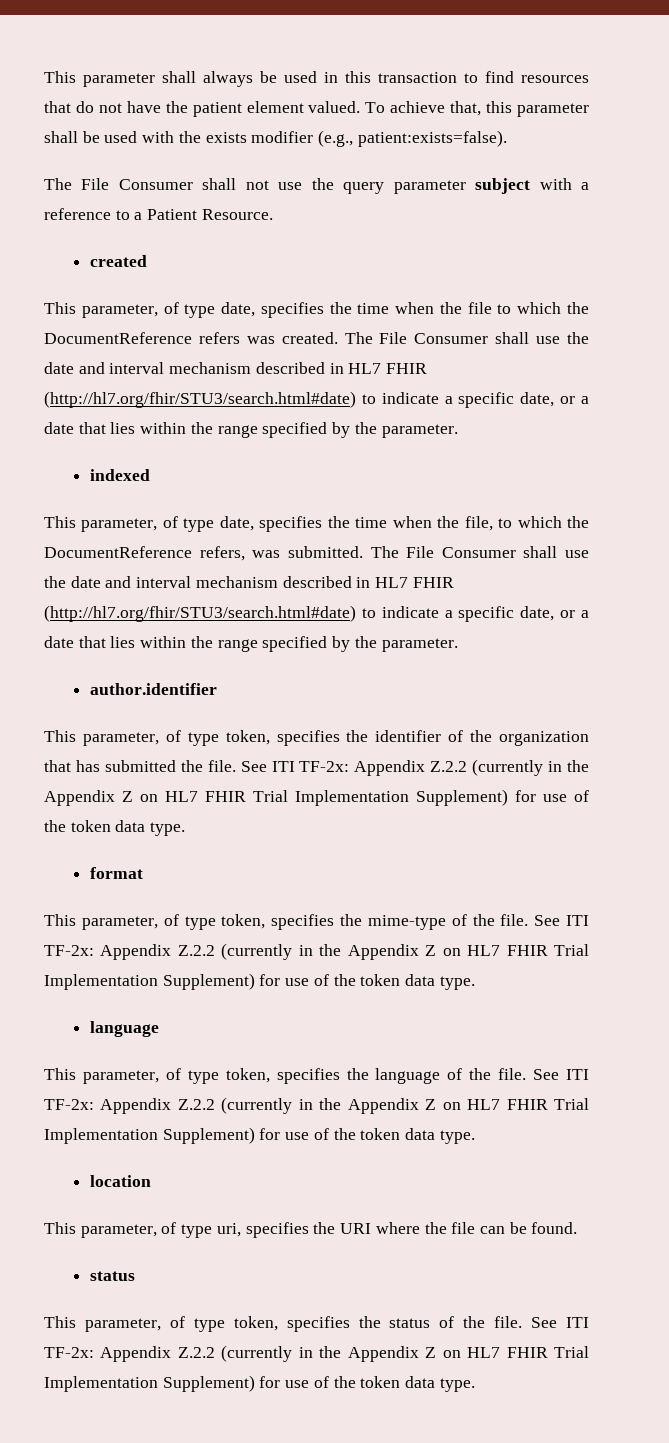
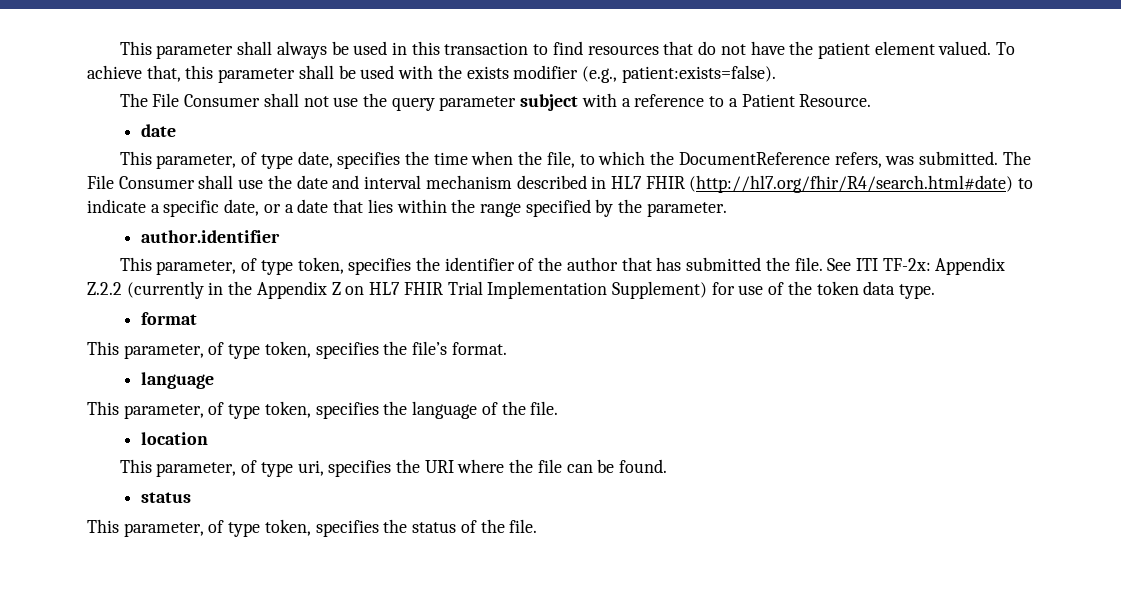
[89,255,147,267] [44,302,589,318] [44,332,590,344] [44,362,428,374] [44,391,589,408] [44,422,458,438] [89,469,150,481] created // This parameter, of type date, specifies the time when the file to which the DocumentReference refers was created. The File Consumer shall use the date and interval mechanism described in HL7 FHIR (http://hl7.org/fhir/STU3/search.html#date) to indicate a specific date, or a date that lies within the range specified by the parameter. // indexed -> [141,124,177,137] date
[44,605,356,622] (http://hl7.org/fhir/STU3/search.html#date) -> [689,175,1014,193] (http://hl7.org/fhir/R4/search.html#date)
[498,731,589,746] organization -> [566,257,618,271] author
[367,914,589,930] [44,943,589,960] [44,973,475,990] mime-type of the file. See ITI TF-2x: Appendix Z.2.2 (currently in the Appendix Z on HL7 FHIR Trial Implementation Supplement) for use of the token data type. -> [412,341,507,355] file’s format.
[533,1069,589,1080] [44,1097,589,1114] [44,1127,475,1144] See ITI TF-2x: Appendix Z.2.2 (currently in the Appendix Z on HL7 FHIR Trial Implementation Supplement) for use of the token data type. -> (559, 408) none
[531,1317,590,1328] [44,1345,589,1362] [44,1375,475,1392] See ITI TF-2x: Appendix Z.2.2 (currently in the Appendix Z on HL7 FHIR Trial Implementation Supplement) for use of the token data type. -> (538, 526) none

